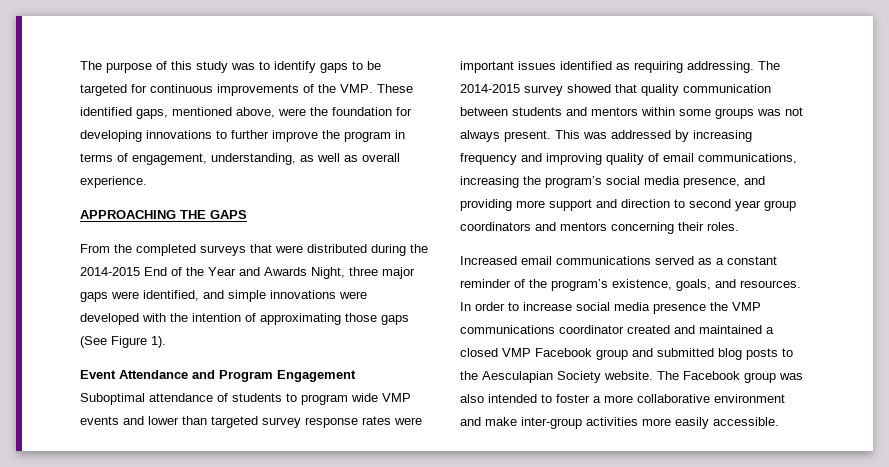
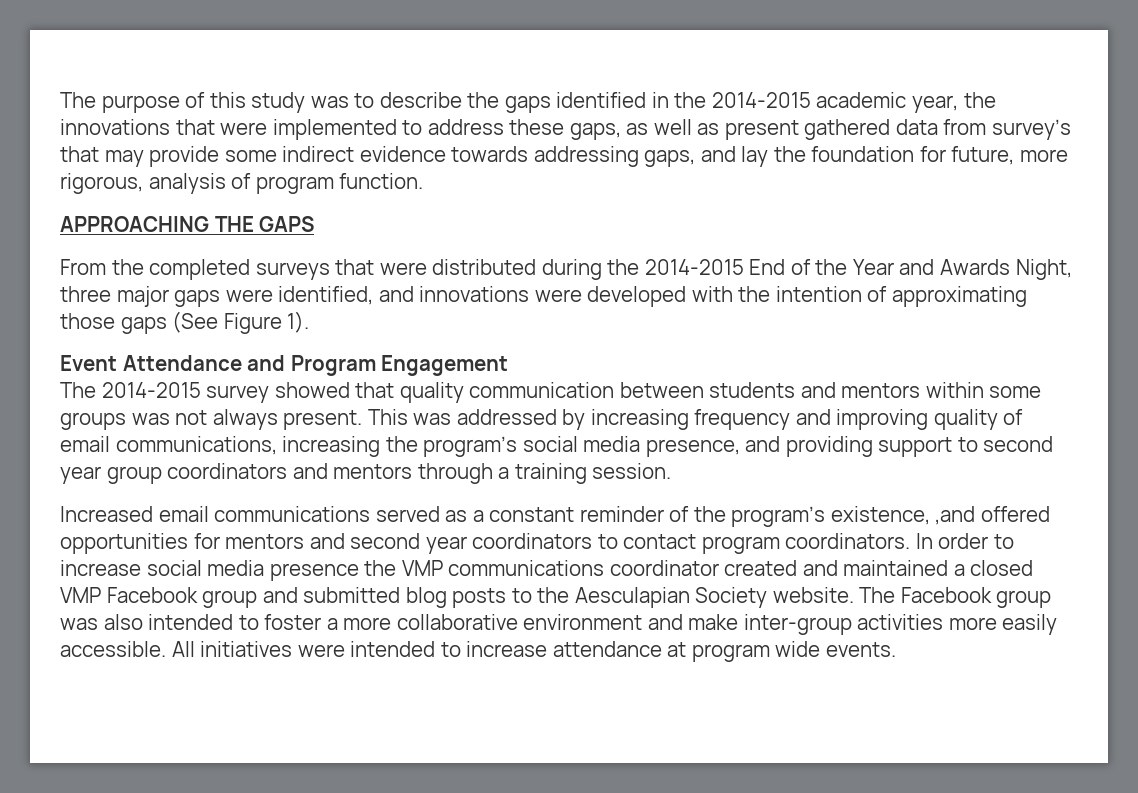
[274,61,381,73] [80,84,413,96] [80,107,412,119] [80,130,405,142] [80,153,400,165] [80,176,147,188] identify gaps to be targeted for continuous improvements of the VMP. These identified gaps, mentioned above, were the foundation for developing innovations to further improve the program in terms of engagement, understanding, as well as overall experience. -> [379,92,996,113] [60,119,1072,140] [60,146,1069,167] [60,173,424,194] describe the gaps identified in the 2014-2015 academic year, the innovations that were implemented to address these gaps, as well as present gathered data from survey’s that may provide some indirect evidence towards addressing gaps, and lay the foundation for future, more rigorous, analysis of program function.
[228,290,266,302] simple -> (414, 294) none
[80,393,411,405] [80,416,422,428] [460,61,754,73] Suboptimal attendance of students to program wide VMP events and lower than targeted survey response rates were important issues identified as requiring addressing. -> (509, 365) none
[516,199,670,211] more support and direction -> [878,437,953,457] support
[611,222,739,234] concerning their roles. -> [417,463,672,484] through a training session.
[676,279,801,291] goals, and resources. -> [935,506,1050,525] [60,533,911,554] ,and offered opportunities for mentors and second year coordinators to contact program coordinators.
(779, 421) none -> [171,641,896,662] All initiatives were intended to increase attendance at program wide events.

